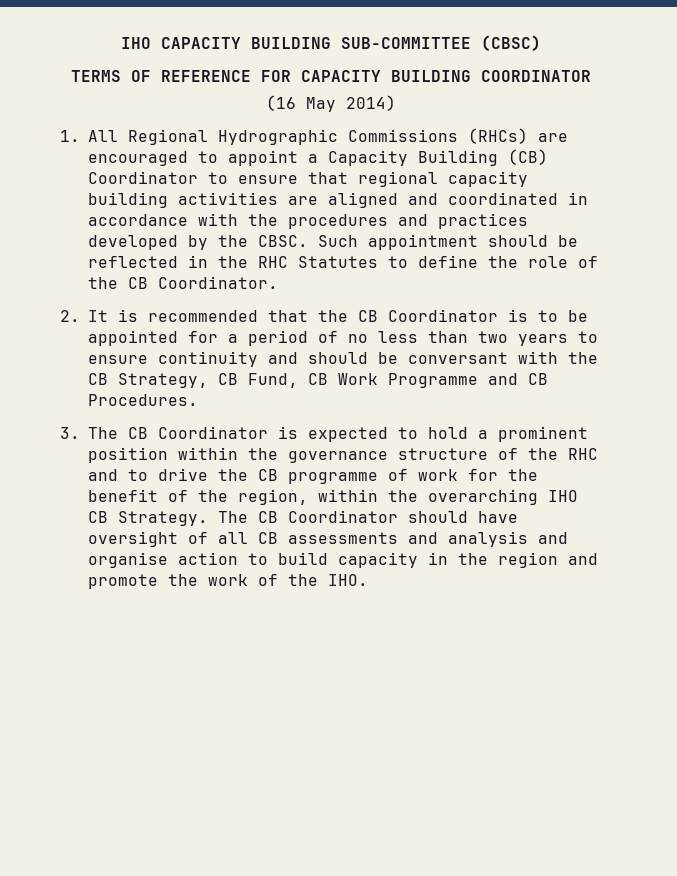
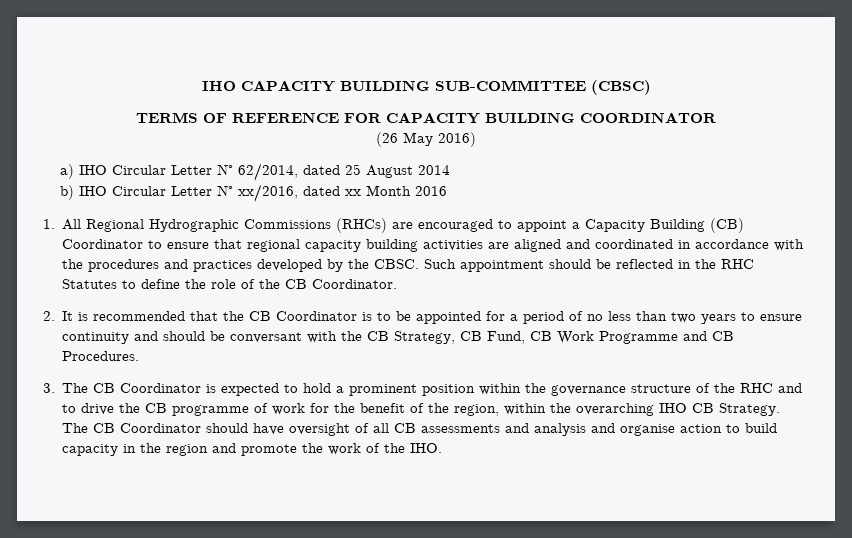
[265,95,396,112] (16 May 2014) -> [376,132,476,147] [59,163,450,181] [59,184,447,202] (26 May 2016) // a) IHO Circular Letter N° 62/2014, dated 25 August 2014 // b) IHO Circular Letter N° xx/2016, dated xx Month 2016

